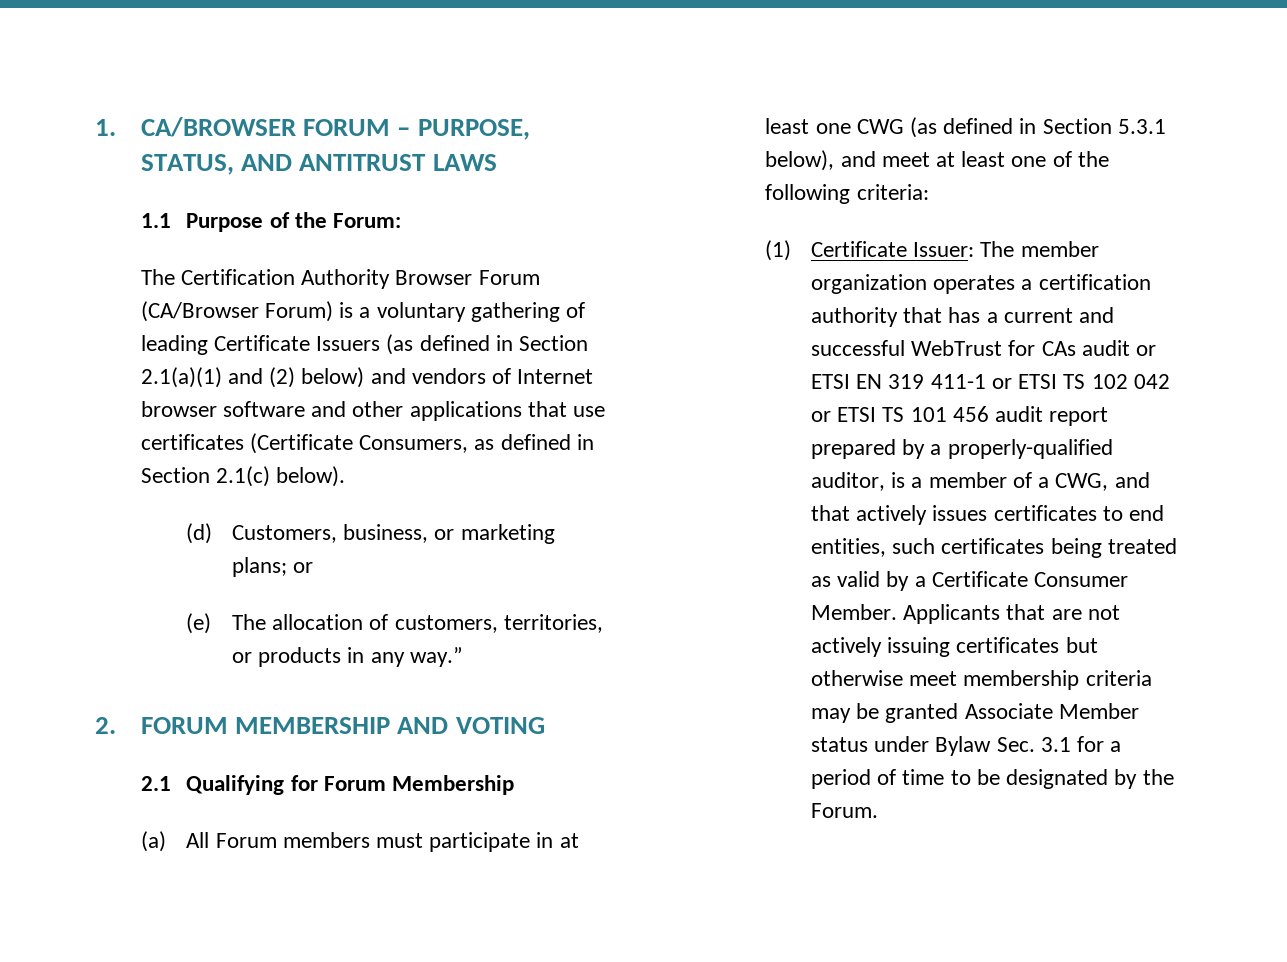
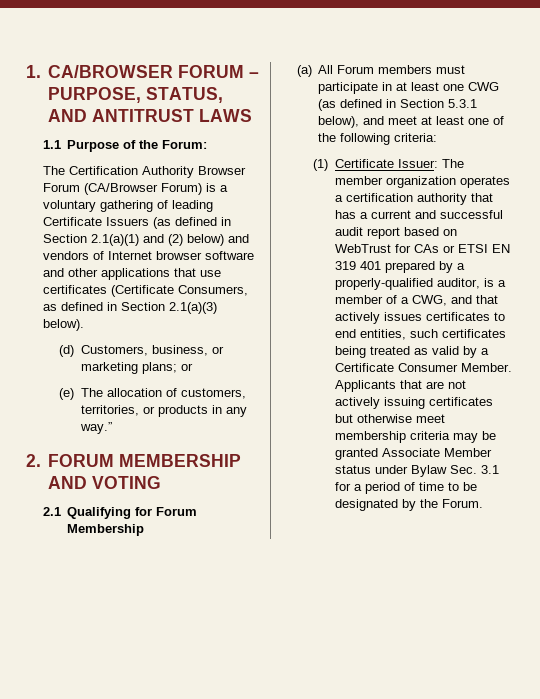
[215,466,270,487] 2.1(c) -> [168,302,217,314] 2.1(a)(3)
(906, 348) none -> [334,227,457,239] audit report based on
[1081,340,1130,356] audit -> (439, 248) none
[930,374,1170,389] [811,406,1109,426] 411-1 or ETSI TS 102 042 or ETSI TS 101 456 audit report -> [359,261,381,270] 401

